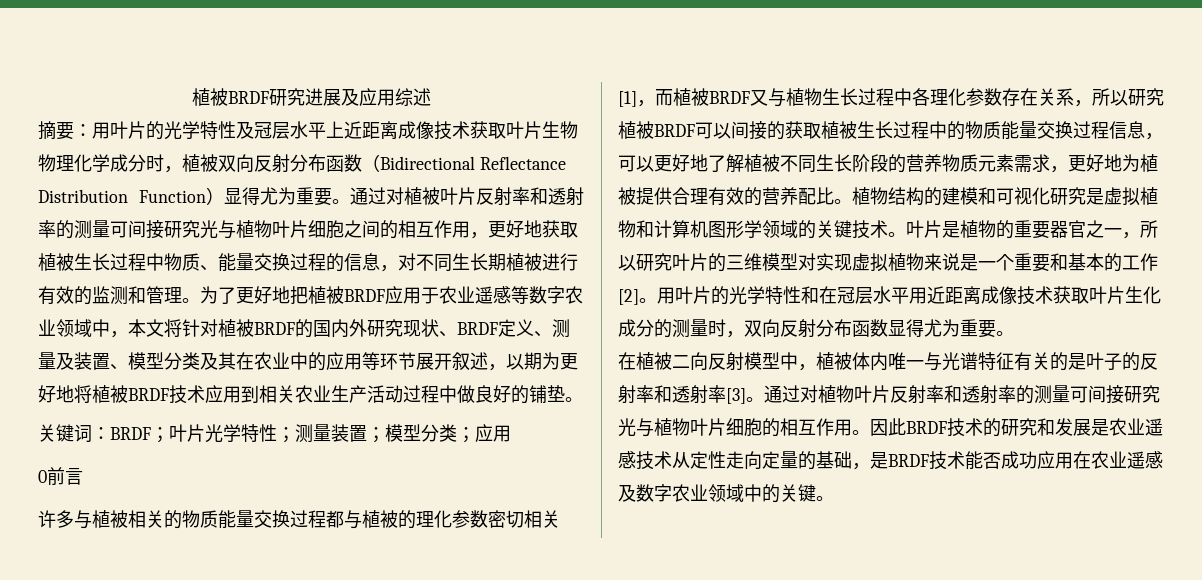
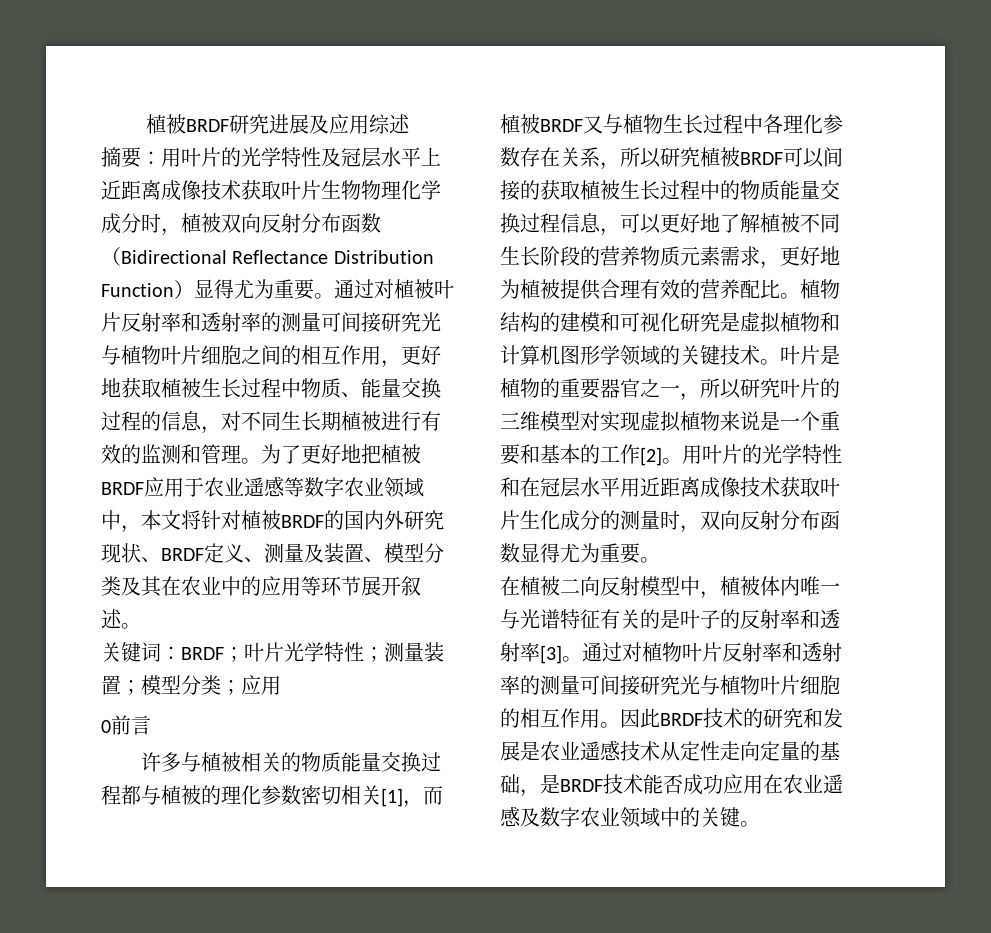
[488,352,578,371] [38,384,565,404] ，以期为更好地将植被BRDF技术应用到相关农业生产活动过程中做良好的铺垫 -> (122, 619) none

